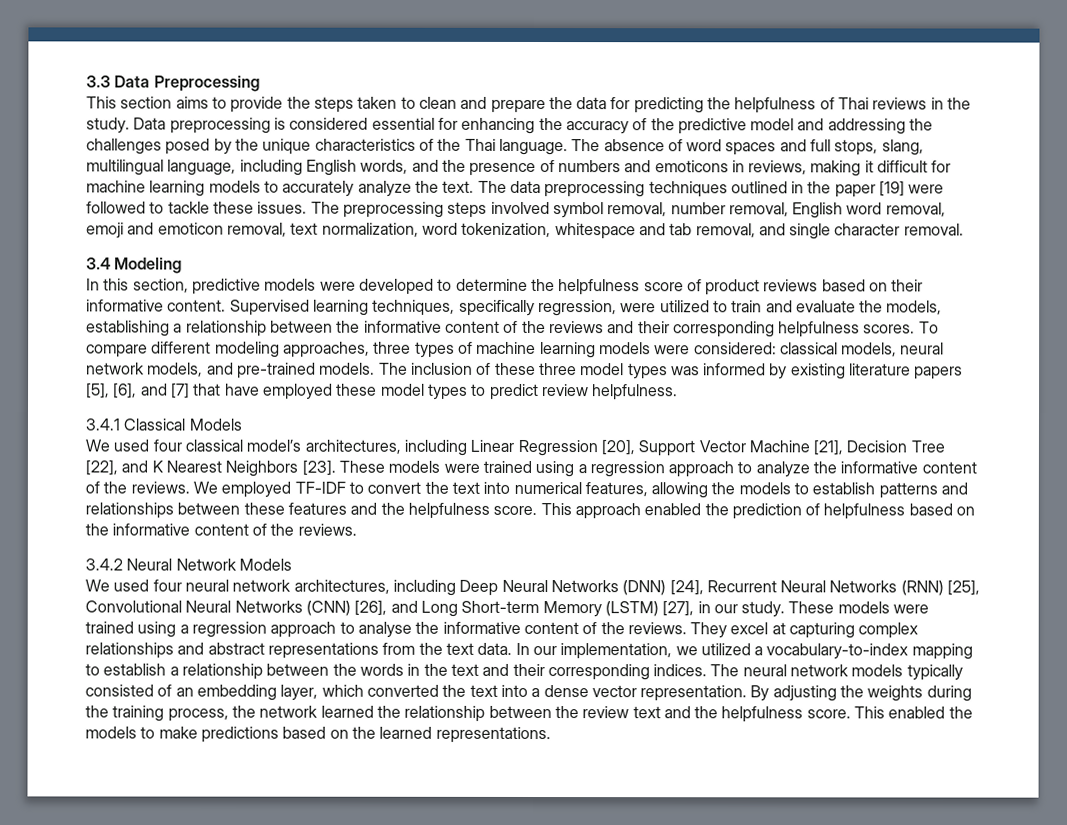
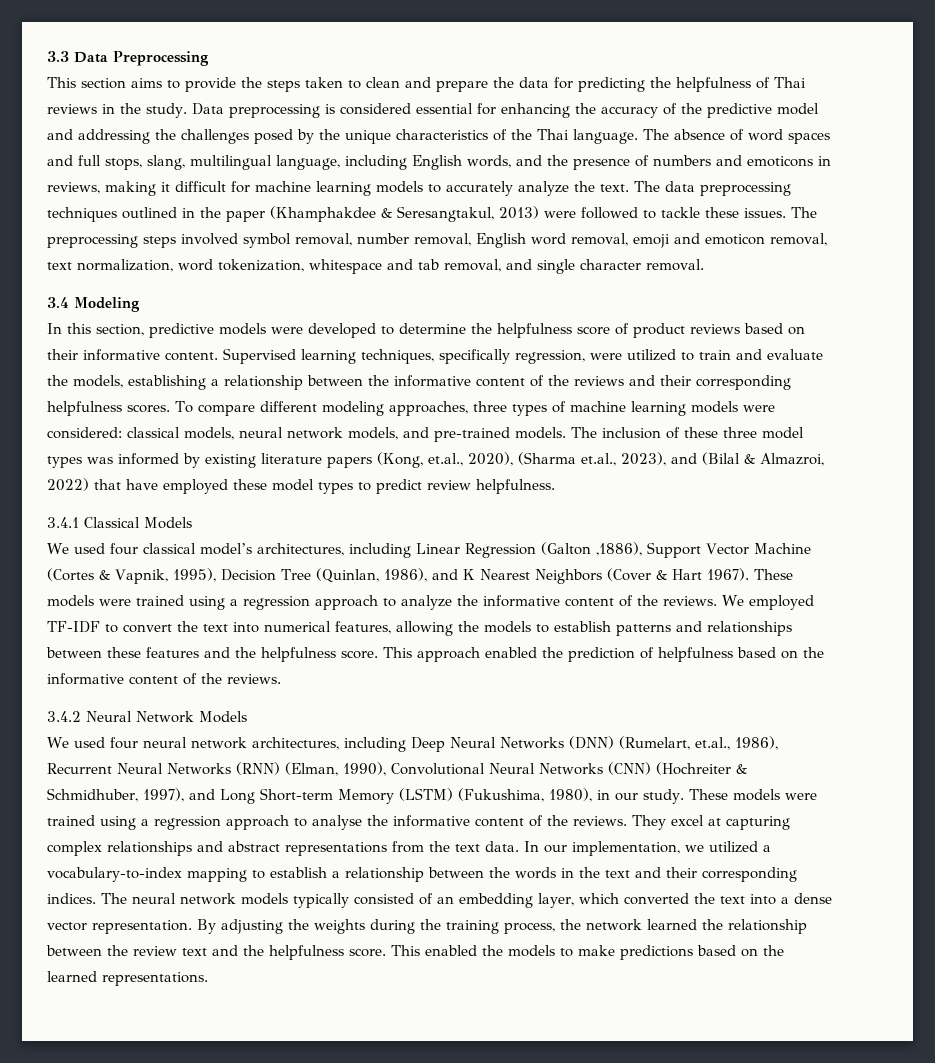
[879,180,906,197] [19] -> [270,206,539,222] (Khamphakdee & Seresangtakul, 2013)
[86,382,190,399] [5], [6], and [7] -> [377,452,824,468] [47,478,89,491] (Kong, et.al., 2020), (Sharma et.al., 2023), and (Bilal & Almazroi, 2022)
[600,439,635,456] [20], -> [540,542,642,556] (Galton ,1886),
[813,439,945,456] [85,459,336,477] [21], Decision Tree [22], and K Nearest Neighbors [23]. -> [47,568,749,584] (Cortes & Vapnik, 1995), Decision Tree (Quinlan, 1986), and K Nearest Neighbors (Cover & Hart 1967).
[669,579,704,596] [24], -> [618,736,778,750] (Rumelart, et.al., 1986),
[947,579,981,596] [25], -> [285,762,386,776] (Elman, 1990),
[354,599,388,616] [26], -> [656,762,747,775] [47,788,184,802] (Hochreiter & Schmidhuber, 1997),
[662,600,695,617] [27], -> [458,788,592,802] (Fukushima, 1980),

